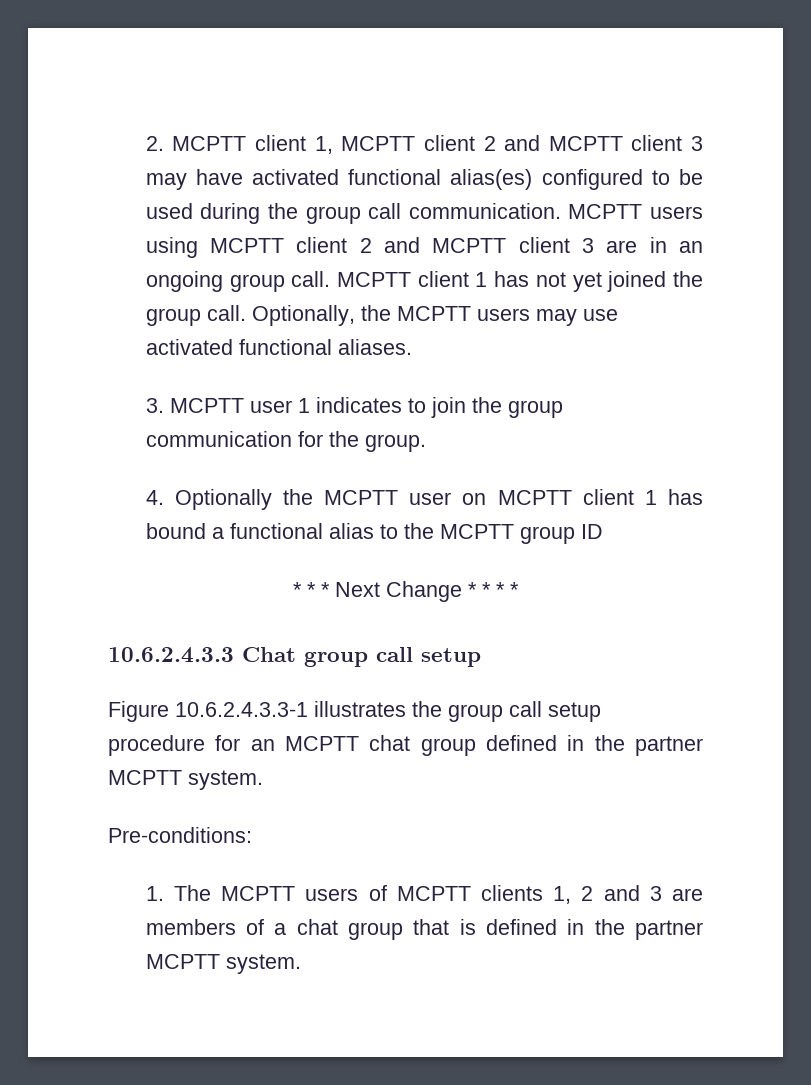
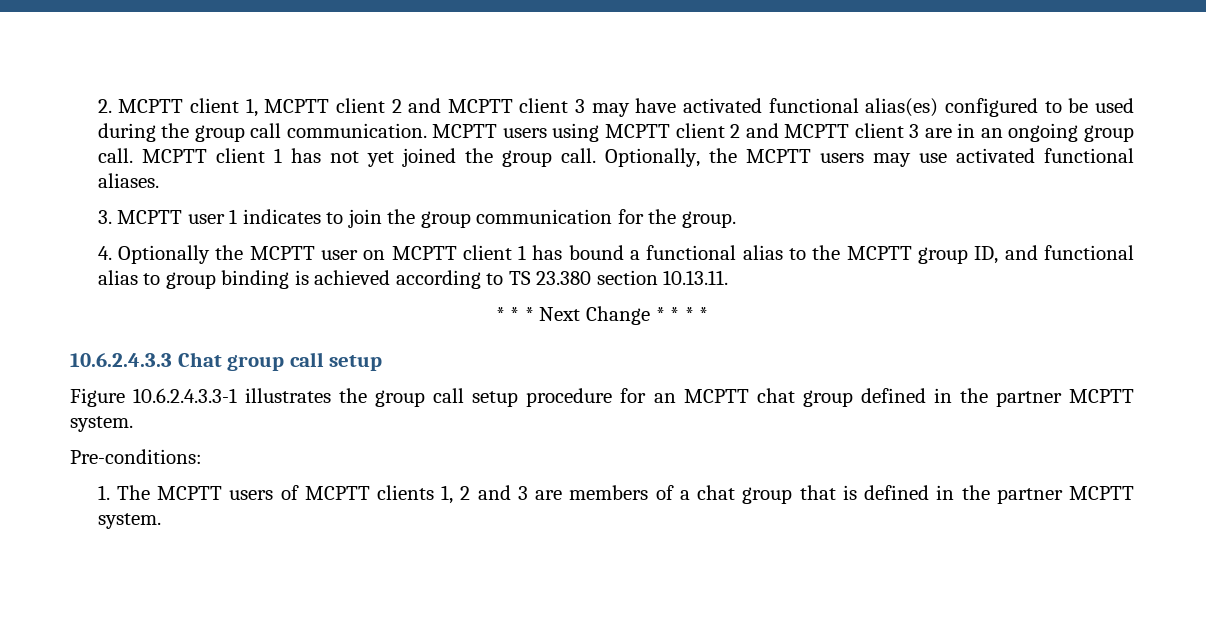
[580,524,603,539] ID -> [974,245,1135,264] [97,270,729,289] ID, and functional alias to group binding is achieved according to TS 23.380 section 10.13.11.

